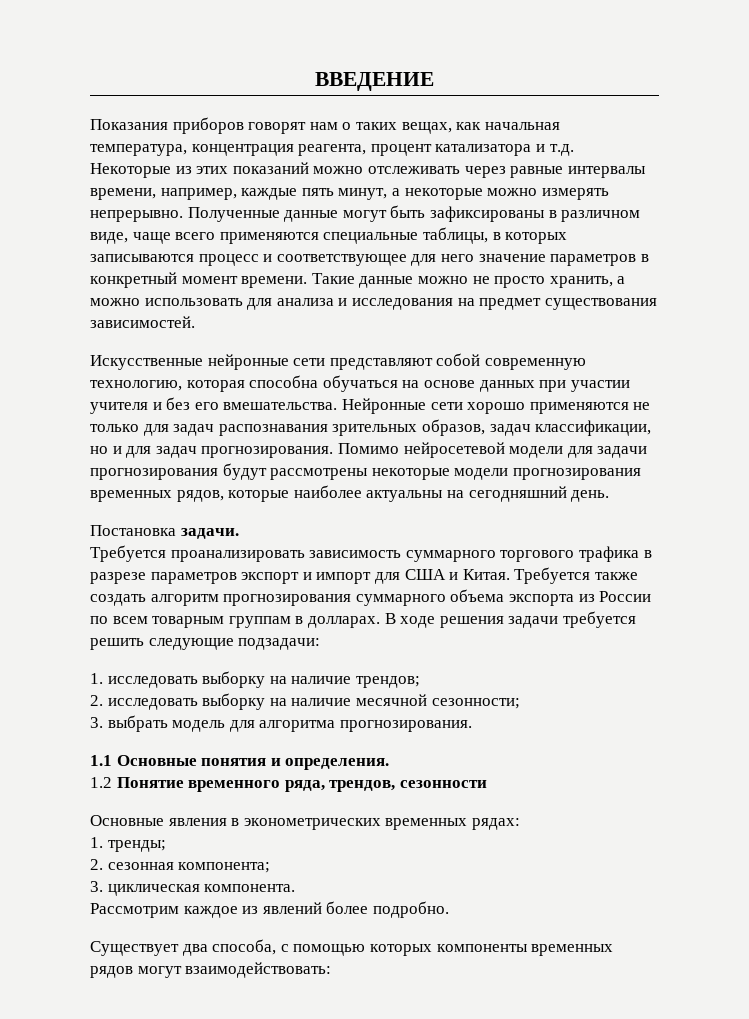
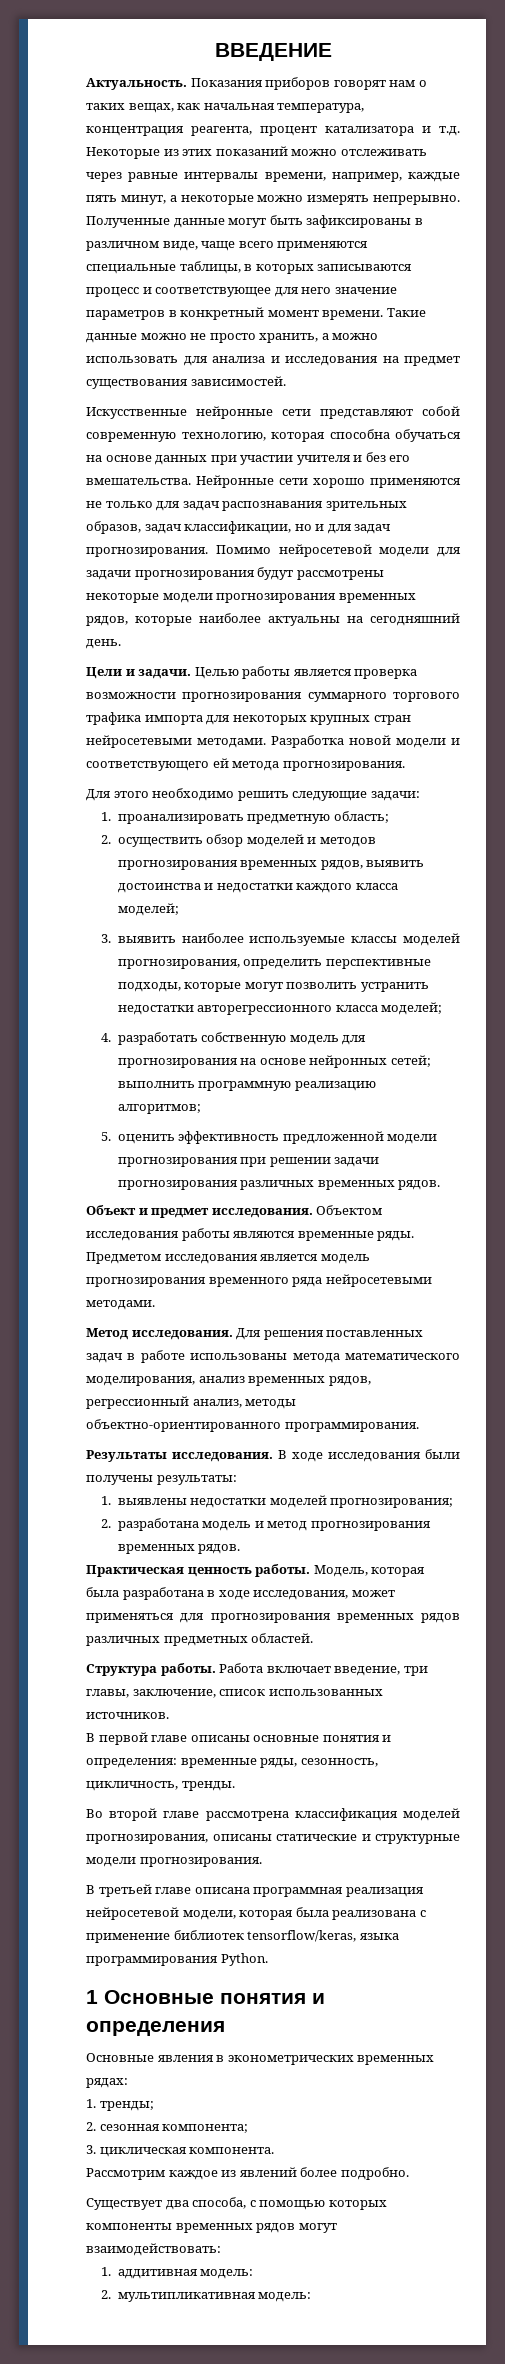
(434, 81) none -> [86,78,187,90] Актуальность.
[90,525,176,536] Постановка -> [86,667,135,679] Цели и
[90,545,652,562] [90,567,638,584] [90,589,652,606] [90,611,636,628] [90,638,321,650] [90,671,420,688] [90,693,520,710] [90,715,472,732] [90,755,390,770] [90,777,487,792] // Требуется проанализировать зависимость суммарного торгового трафика в разрезе параметров экспорт и импорт для США и Китая. Требуется также создать алгоритм прогнозирования суммарного объема экспорта из России по всем товарным группам в долларах. В ходе решения задачи требуется решить следующие подзадачи: // 1. исследовать выборку на наличие трендов; // 2. исследовать выборку на наличие месячной сезонности; // 3. выбрать модель для алгоритма прогнозирования. // 1.1 Основные понятия и определения. // 1.2 Понятие временного ряда, трендов, сезонности -> [194,666,418,679] [86,692,460,702] [86,712,411,725] [86,735,460,748] [86,758,405,771] [86,788,420,801] [101,811,389,824] [101,834,376,847] [117,860,425,870] [117,883,398,893] [117,903,179,916] [101,933,460,946] [117,959,431,969] [117,982,429,992] [117,1002,443,1015] [101,1032,367,1045] [117,1055,431,1068] [117,1081,376,1091] [117,1104,201,1114] [101,1131,438,1144] [117,1157,380,1167] [117,1180,441,1190] [86,1205,383,1218] [86,1228,415,1241] [86,1252,370,1264] [86,1274,432,1287] [86,1300,155,1310] [86,1328,424,1340] [86,1350,460,1363] [86,1376,371,1386] [86,1396,297,1409] [86,1419,419,1432] [86,1449,460,1462] [86,1475,237,1485] [101,1495,454,1508] [101,1518,431,1531] [117,1544,241,1554] [86,1564,426,1577] [86,1587,395,1600] [86,1613,460,1623] [86,1633,314,1646] [86,1663,428,1676] [86,1689,383,1698] [86,1712,169,1719] [86,1732,392,1745] [86,1758,378,1768] [86,1781,235,1791] [86,1808,460,1821] [86,1834,460,1844] [86,1857,262,1867] [86,1884,424,1897] [86,1907,426,1920] [86,1930,399,1943] [86,1953,268,1966] [86,1990,325,2004] [86,2021,225,2036] Целью работы является проверка возможности прогнозирования суммарного торгового трафика импорта для некоторых крупных стран нейросетевыми методами. Разработка новой модели и соответствующего ей метода прогнозирования. // Для этого необходимо решить следующие задачи: // 1. проанализировать предметную область; // 2. осуществить обзор моделей и методов прогнозирования временных рядов, выявить достоинства и недостатки каждого класса моделей; // 3. выявить наиболее используемые классы моделей прогнозирования, определить перспективные подходы, которые могут позволить устранить недостатки авторегрессионного класса моделей; // 4. разработать собственную модель для прогнозирования на основе нейронных сетей; выполнить программную реализацию алгоритмов; // 5. оценить эффективность предложенной модели прогнозирования при решении задачи прогнозирования различных временных рядов. // Объект и предмет исследования. Объектом исследования работы являются временные ряды. Предметом исследования является модель прогнозирования временного ряда нейросетевыми методами. // Метод исследования. Для решения поставленных задач в работе использованы метода математического моделирования, анализ временных рядов, регрессионный анализ, методы объектно-ориентированного программирования. // Результаты исследования. В ходе исследования были получены результаты: // 1. выявлены недостатки моделей прогнозирования; // 2. разработана модель и метод прогнозирования временных рядов. // Практическая ценность работы. Модель, которая была разработана в ходе исследования, может применяться для прогнозирования временных рядов различных предметных областей. // Структура работы. Работа включает введение, три главы, заключение, список использованных источников. // В первой главе описаны основные понятия и определения: временные ряды, сезонность, цикличность, тренды. // Во второй главе рассмотрена классификация моделей прогнозирования, описаны статические и структурные модели прогнозирования. // В третьей главе описана программная реализация нейросетевой модели, которая была реализована с применение библиотек tensorflow/keras, языка программирования Python. // 1 Основные понятия и определения
(332, 970) none -> [101,2267,254,2279] [101,2290,312,2302] // 1. аддитивная модель: // 2. мультипликативная модель:

